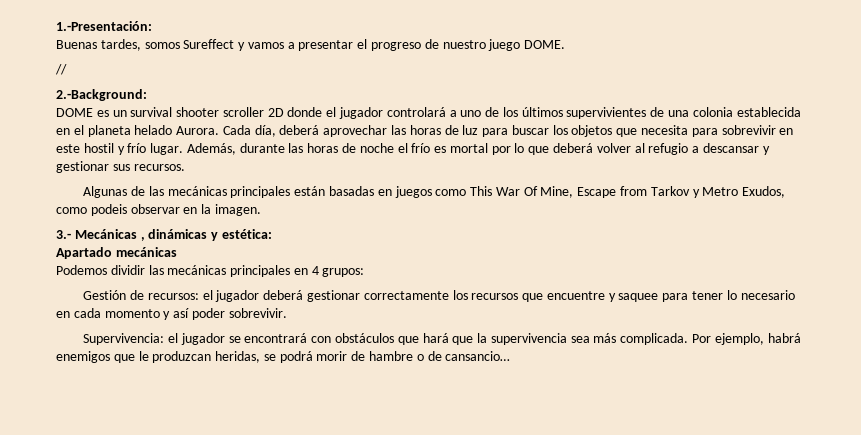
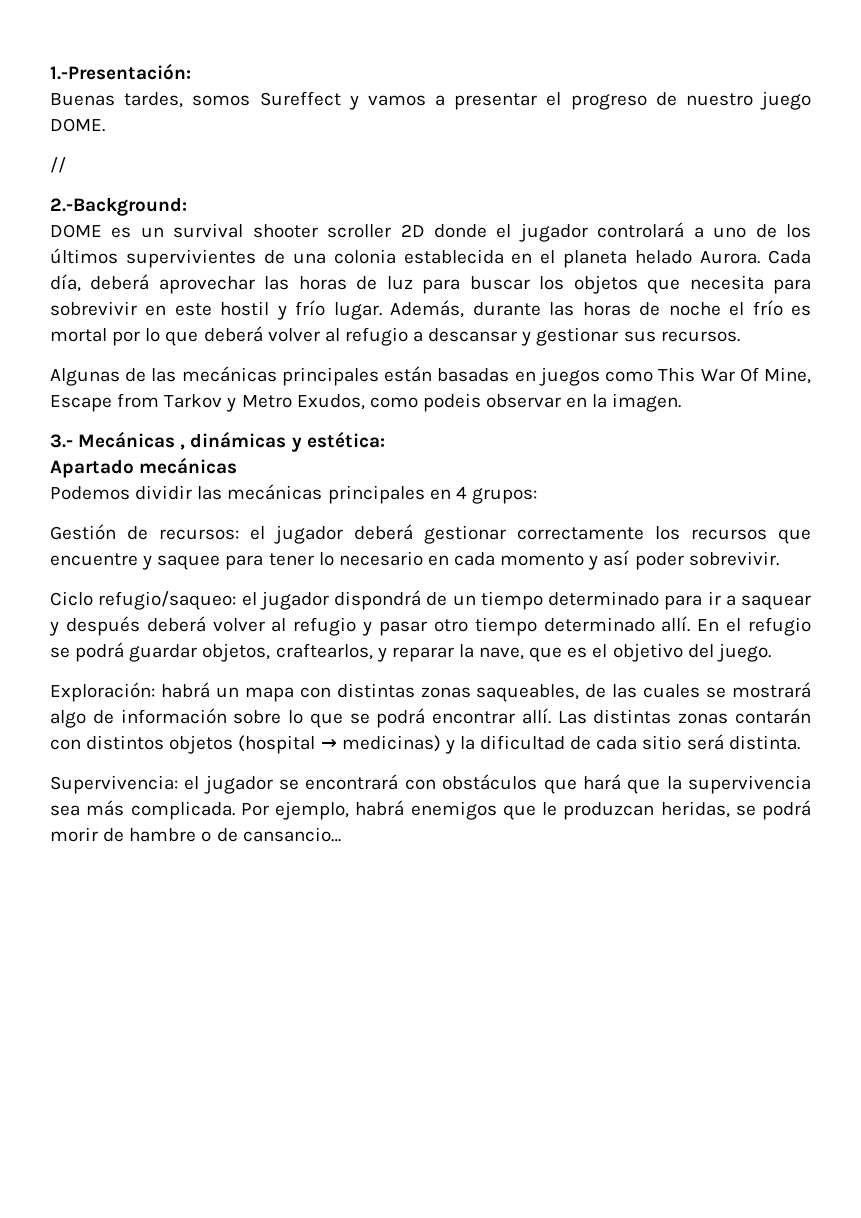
(287, 313) none -> [50,590,811,610] [49,616,812,636] [50,642,771,662] [50,682,811,702] [50,708,811,728] [50,734,800,754] // Ciclo refugio/saqueo: el jugador dispondrá de un tiempo determinado para ir a saquear y después deberá volver al refugio y pasar otro tiempo determinado allí. En el refugio se podrá guardar objetos, craftearlos, y reparar la nave, que es el objetivo del juego. // Exploración: habrá un mapa con distintas zonas saqueables, de las cuales se mostrará algo de información sobre lo que se podrá encontrar allí. Las distintas zonas contarán con distintos objetos (hospital → medicinas) y la dificultad de cada sitio será distinta.

